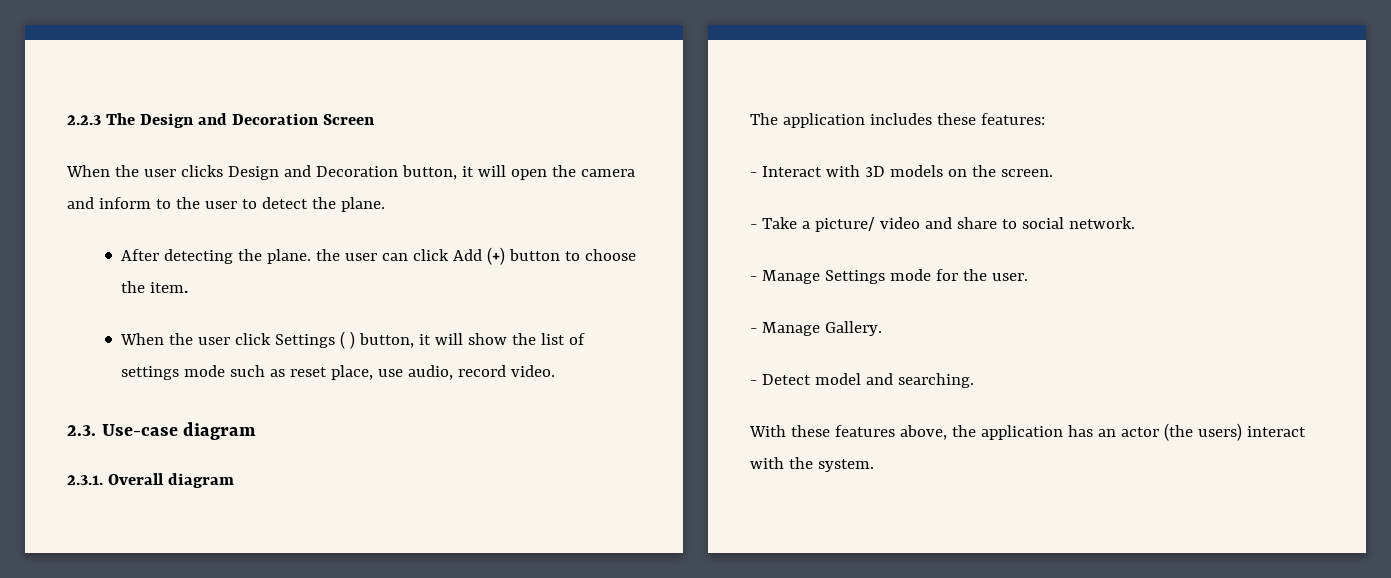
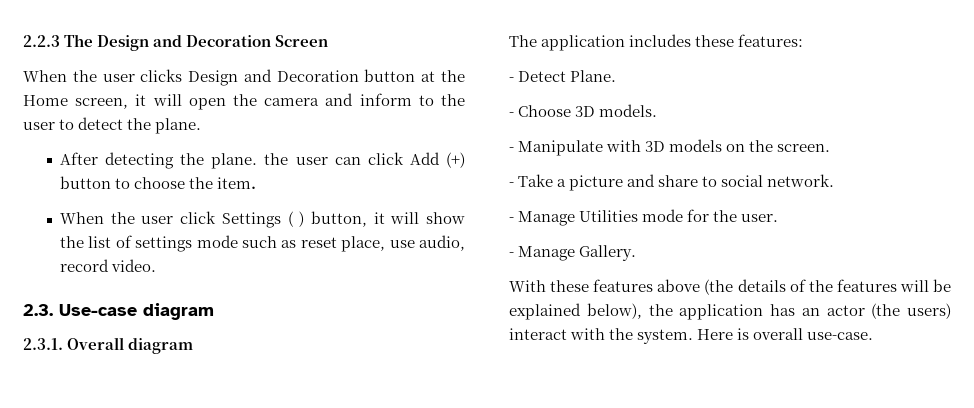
[401,165,457,180] button, -> [364,69,465,82] [23,95,129,109] button at the Home screen,
[761,166,822,177] Interact -> [518,70,617,82] [509,104,658,117] [509,140,604,156] Detect Plane. // - Choose 3D models. // - Manipulate
[814,217,920,232] picture/ video -> [569,175,624,191] picture
[824,270,885,284] Settings -> [579,210,639,222] Utilities
[750,373,974,388] [749,425,947,440] - Detect model and searching. // With these features above, -> [509,279,952,295] [509,303,642,320] With these features above (the details of the features will be explained below),
(874, 465) none -> [697,328,874,340] Here is overall use-case.

